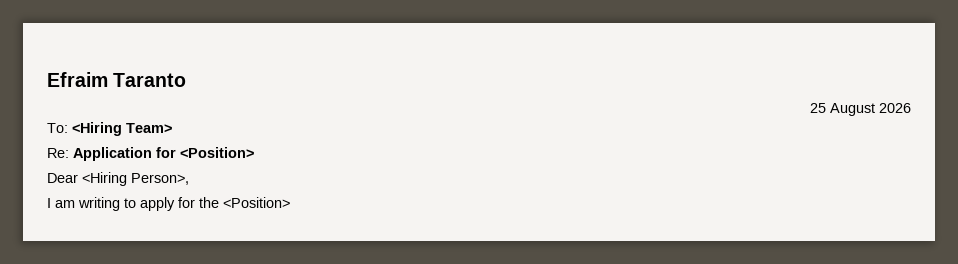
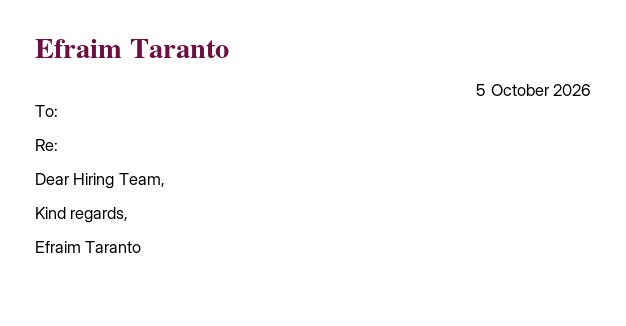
[810,103,875,116] 25 August -> [476,84,549,96] 5 October
[72,122,172,136] <Hiring Team> -> (58, 111) none
[73,147,254,161] [47,172,189,186] [47,197,290,211] Application for <Position> // Dear <Hiring Person>, // I am writing to apply for the <Position> -> [35,173,165,189] [35,207,129,223] [35,241,142,253] // Dear Hiring Team, // Kind regards, // Efraim Taranto

